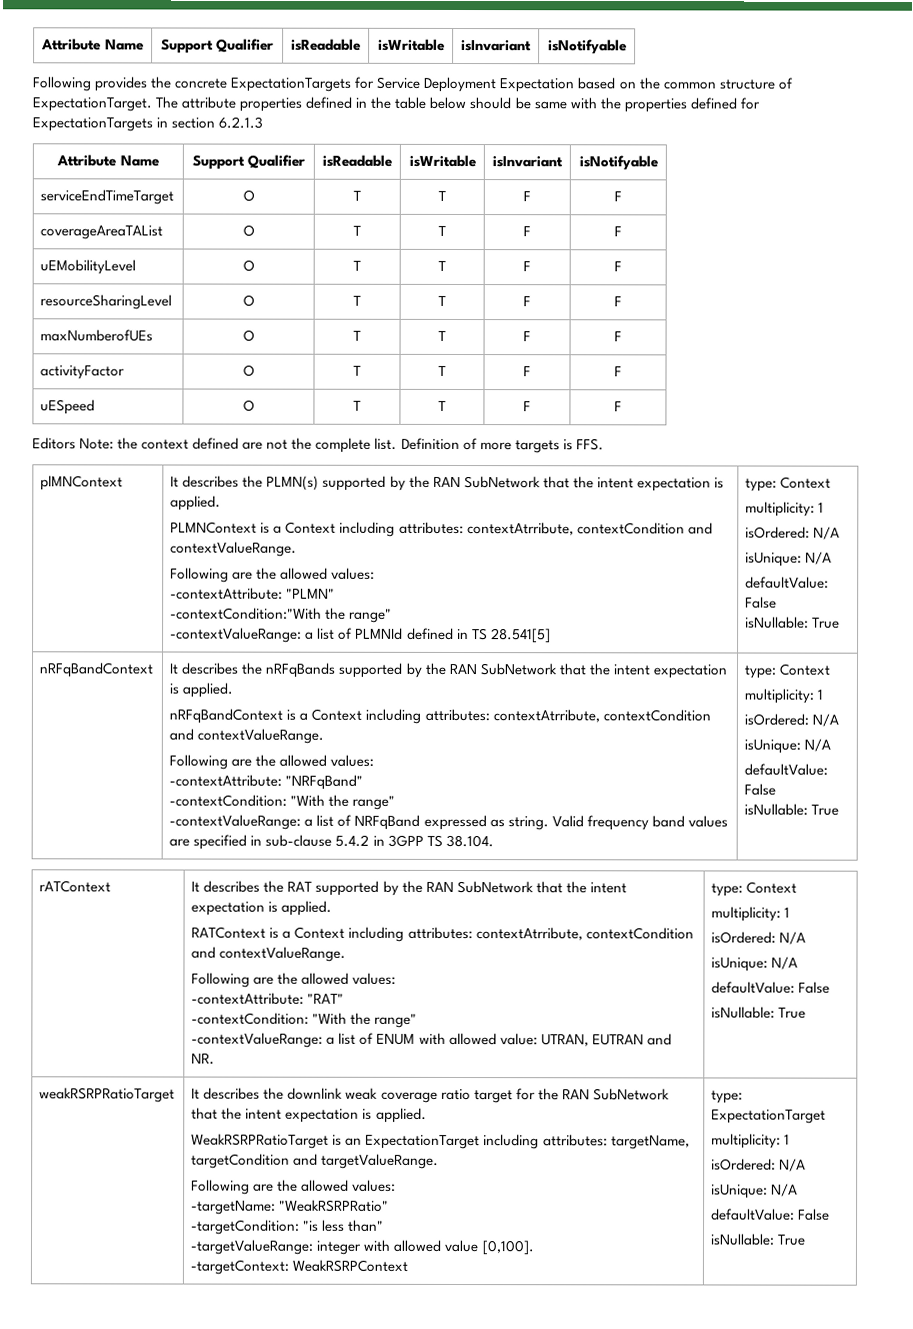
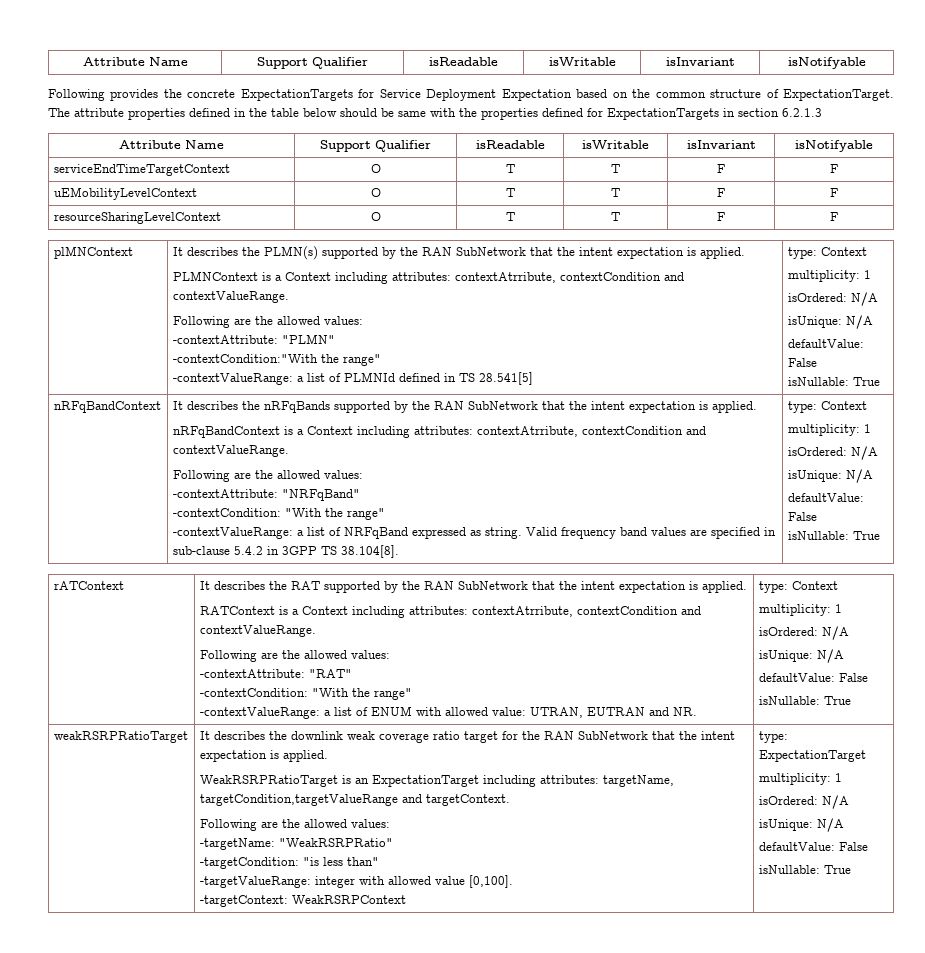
[40,189,175,205] [242,189,255,202] [353,190,361,201] [438,190,446,201] [523,191,531,202] [614,191,622,202] [40,225,164,240] [242,224,255,237] [353,225,361,236] [438,225,446,236] [523,226,531,237] [614,226,622,237] [40,259,137,275] [242,259,255,272] [353,260,361,271] [438,260,446,271] [523,261,531,272] [614,261,622,272] [40,294,173,310] [242,294,255,307] [353,295,361,306] [438,295,446,306] [523,296,531,307] [614,296,622,307] [40,329,154,342] [242,329,255,342] [353,330,361,341] [438,330,446,341] [523,331,531,342] [614,331,622,342] [40,365,126,380] [242,364,255,377] [353,365,361,376] [438,365,446,376] [523,366,531,377] [614,366,622,377] [40,399,96,415] [242,399,255,412] [353,400,361,411] [438,400,446,411] [523,401,531,412] [614,401,622,412] [32,437,604,454] serviceEndTimeTarget | O | T | T | F | F // coverageAreaTAList | O | T | T | F | F // uEMobilityLevel | O | T | T | F | F // resourceSharingLevel | O | T | T | F | F // maxNumberofUEs | O | T | T | F | F // activityFactor | O | T | T | F | F // uESpeed | O | T | T | F | F // Editors Note: the context defined are not the complete list. Definition of more targets is FFS. -> [53,164,230,176] [370,164,381,173] [505,164,515,173] [611,164,620,173] [717,164,725,173] [830,164,838,173] [53,187,197,200] [370,188,381,197] [505,188,515,197] [611,188,620,197] [717,188,725,197] [830,188,838,197] [53,212,221,224] [370,212,381,221] [505,212,515,221] [611,212,620,221] [717,212,725,221] [830,212,838,221] serviceEndTimeTargetContext | O | T | T | F | F // uEMobilityLevelContext | O | T | T | F | F // resourceSharingLevelContext | O | T | T | F | F
[445,834,494,848] 38.104. -> [340,545,399,558] 38.104[8].
[191,1153,440,1169] targetCondition and targetValueRange. -> [199,794,510,806] targetCondition,targetValueRange and targetContext.

